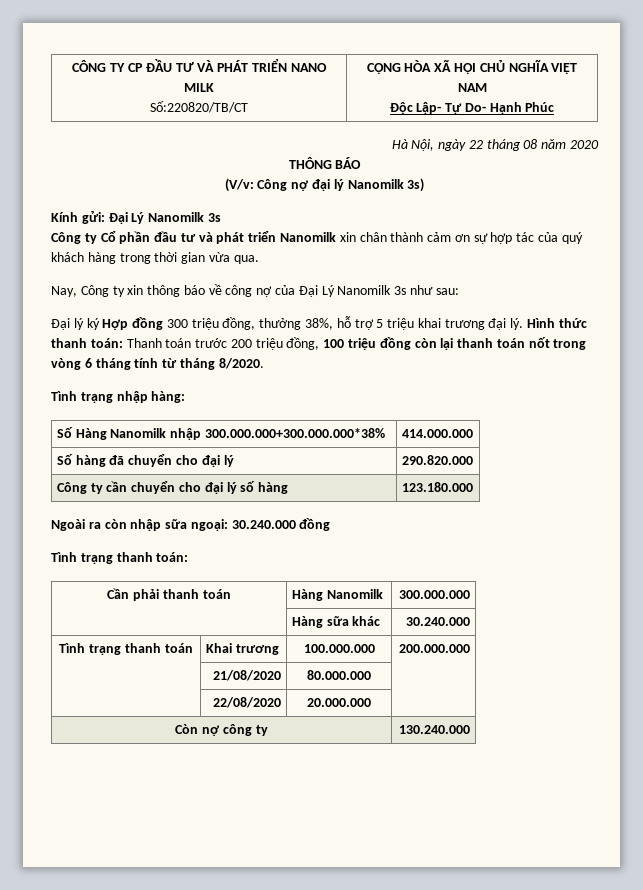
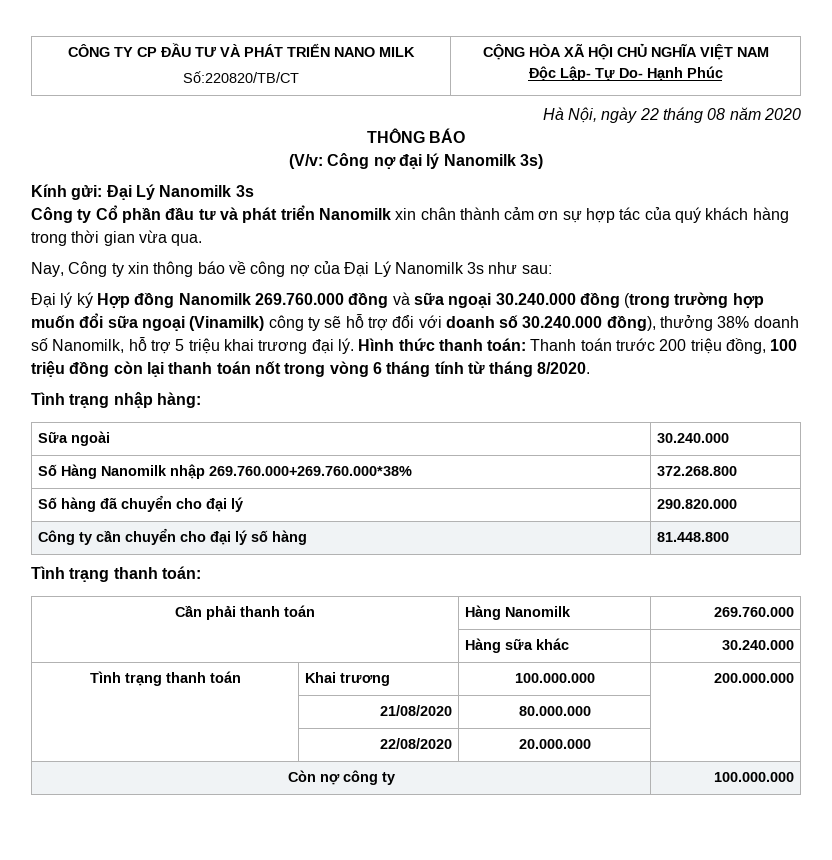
[166,317,334,330] 300 triệu đồng, thưởng 38%, -> [178,292,764,308] [31,313,799,331] [31,338,125,353] Nanomilk 269.760.000 đồng và sữa ngoại 30.240.000 đồng (trong trường hợp muốn đổi sữa ngoại (Vinamilk) công ty sẽ hỗ trợ đổi với doanh số 30.240.000 đồng), thưởng 38% doanh số Nanomilk,
(186, 397) none -> [37,431,110,446] [656,433,729,443] // Sữa ngoài | 30.240.000
[204,428,385,438] [401,429,473,438] 300.000.000+300.000.000*38% | 414.000.000 -> [208,466,412,476] [656,466,737,476] 269.760.000+269.760.000*38% | 372.268.800
[401,482,473,492] [51,518,331,531] 123.180.000 // Ngoài ra còn nhập sữa ngoại: 30.240.000 đồng -> [656,532,729,542] 81.448.800
[399,590,471,599] 300.000.000 -> [714,607,795,617] 269.760.000
[399,725,471,734] 130.240.000 -> [714,772,795,782] 100.000.000

